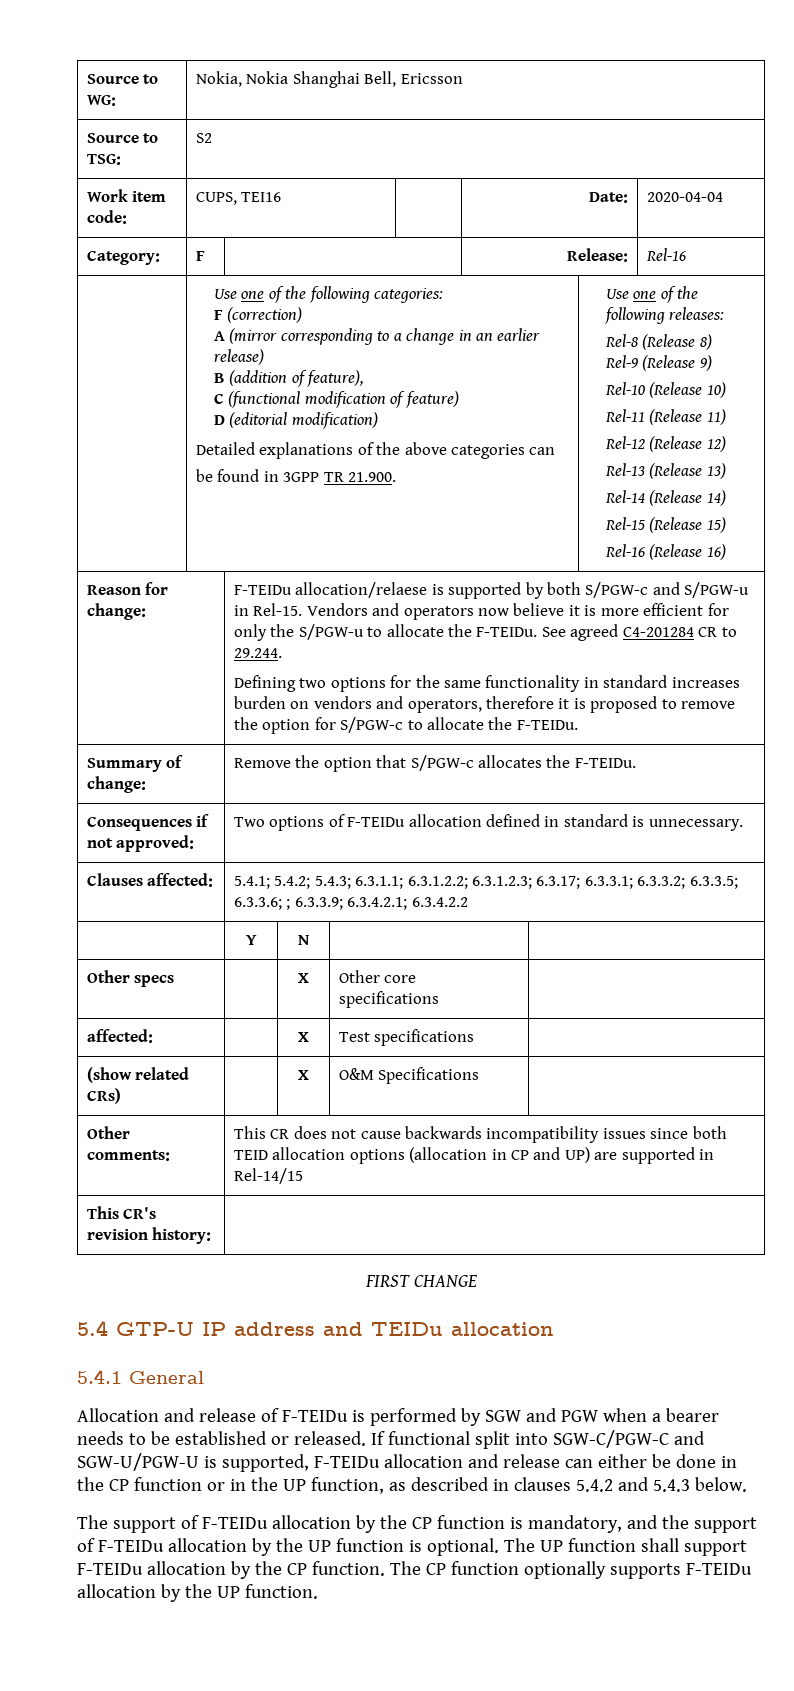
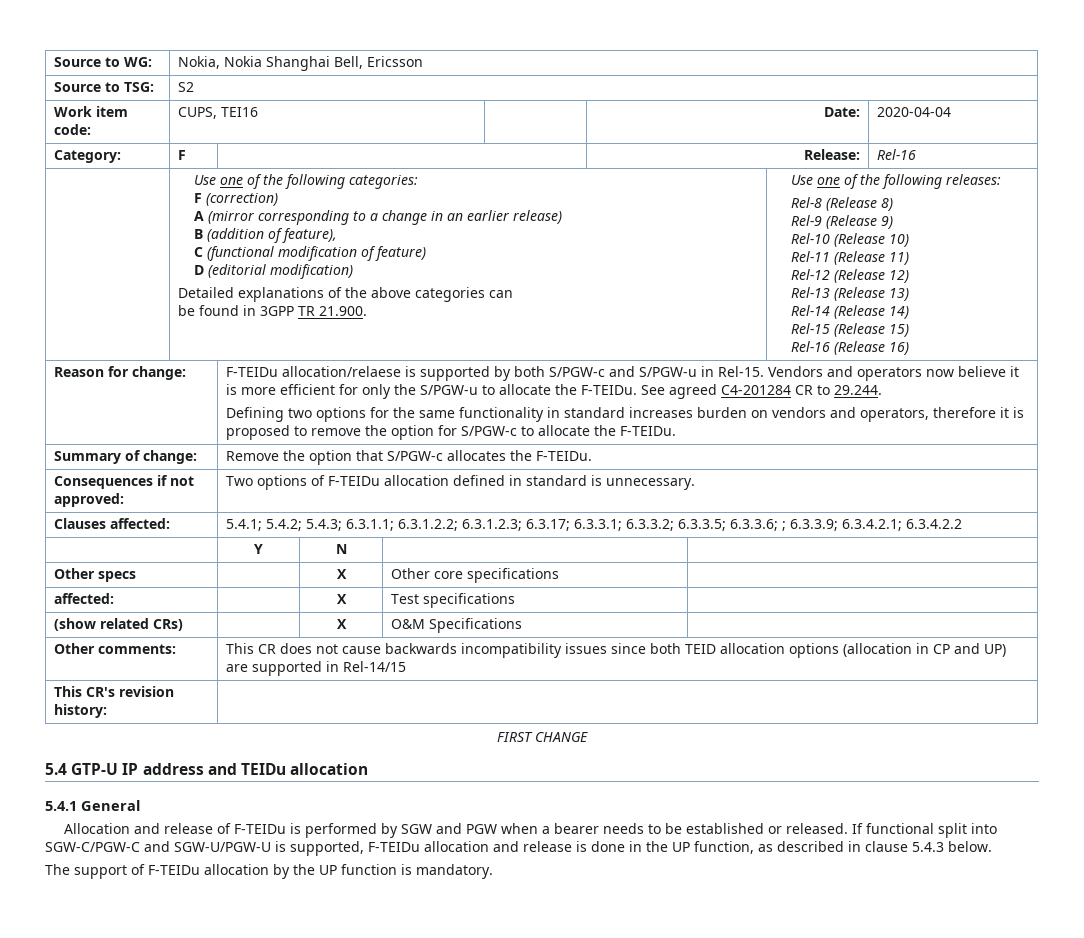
[564,1454,737,1468] [77,1477,225,1491] can either be done in the CP function or -> [576,841,625,852] is done
[513,1477,649,1492] clauses 5.4.2 and -> [865,841,908,852] clause
[411,1515,757,1533] [77,1538,747,1556] [77,1561,752,1579] [77,1584,318,1602] CP function is mandatory, and the support of F-TEIDu allocation by the UP function is optional. The UP function shall support F-TEIDu allocation by the CP function. The CP function optionally supports F-TEIDu allocation by the UP function. -> [319,864,493,879] UP function is mandatory.

